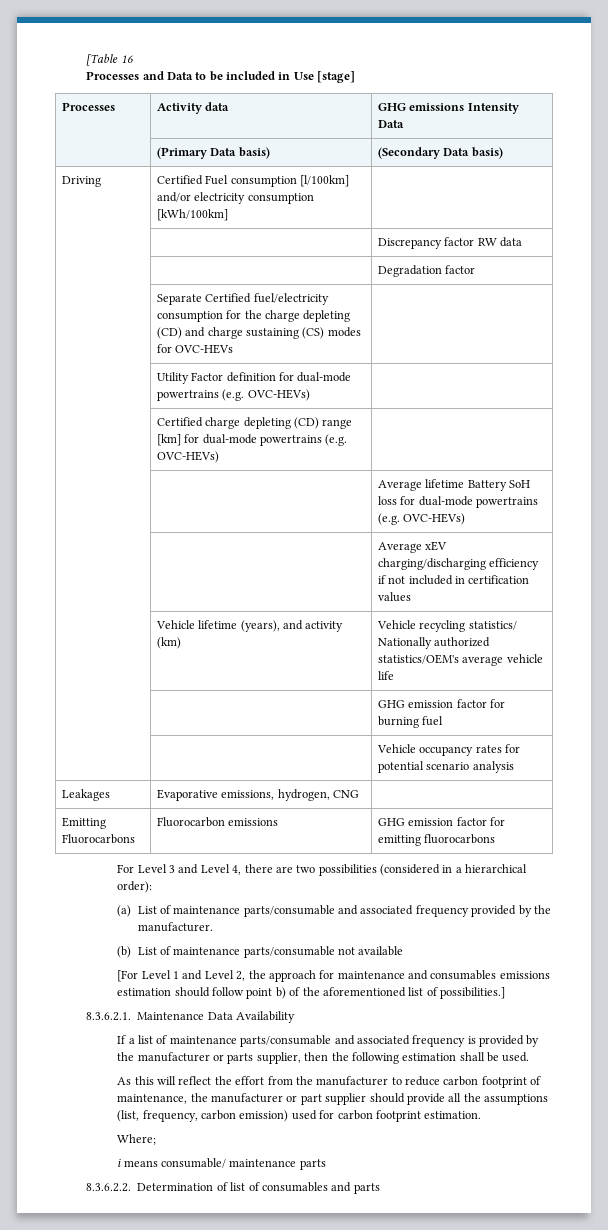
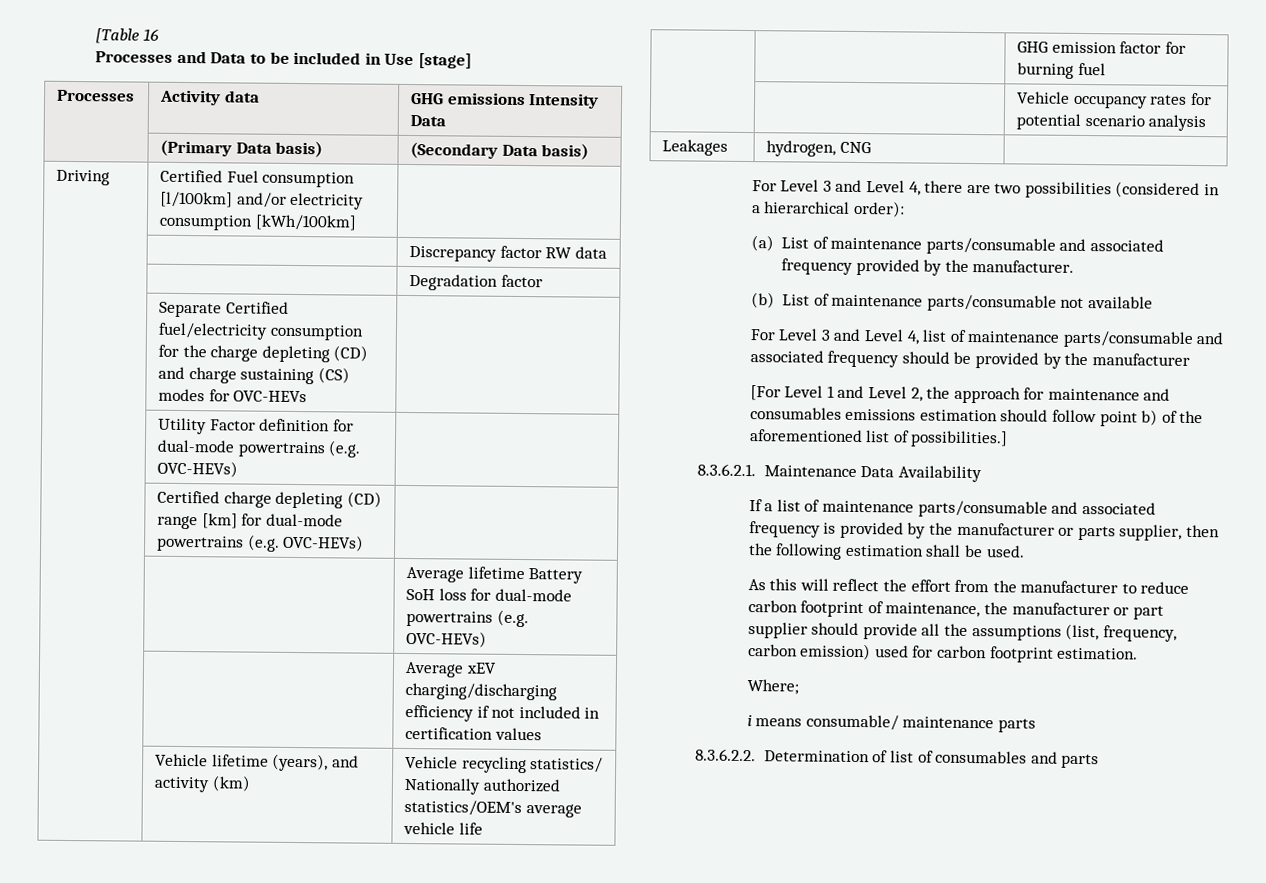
[156,789,275,801] Evaporative emissions, -> (729, 147) none
[61,817,106,829] [61,834,135,844] [156,817,279,827] [377,817,505,826] [377,834,496,846] // Emitting Fluorocarbons | Fluorocarbon emissions | GHG emission factor for emitting fluorocarbons -> (871, 147) none
(404, 951) none -> [749,328,1224,348] [749,350,1190,369] // For Level 3 and Level 4, list of maintenance parts/consumable and associated frequency should be provided by the manufacturer

